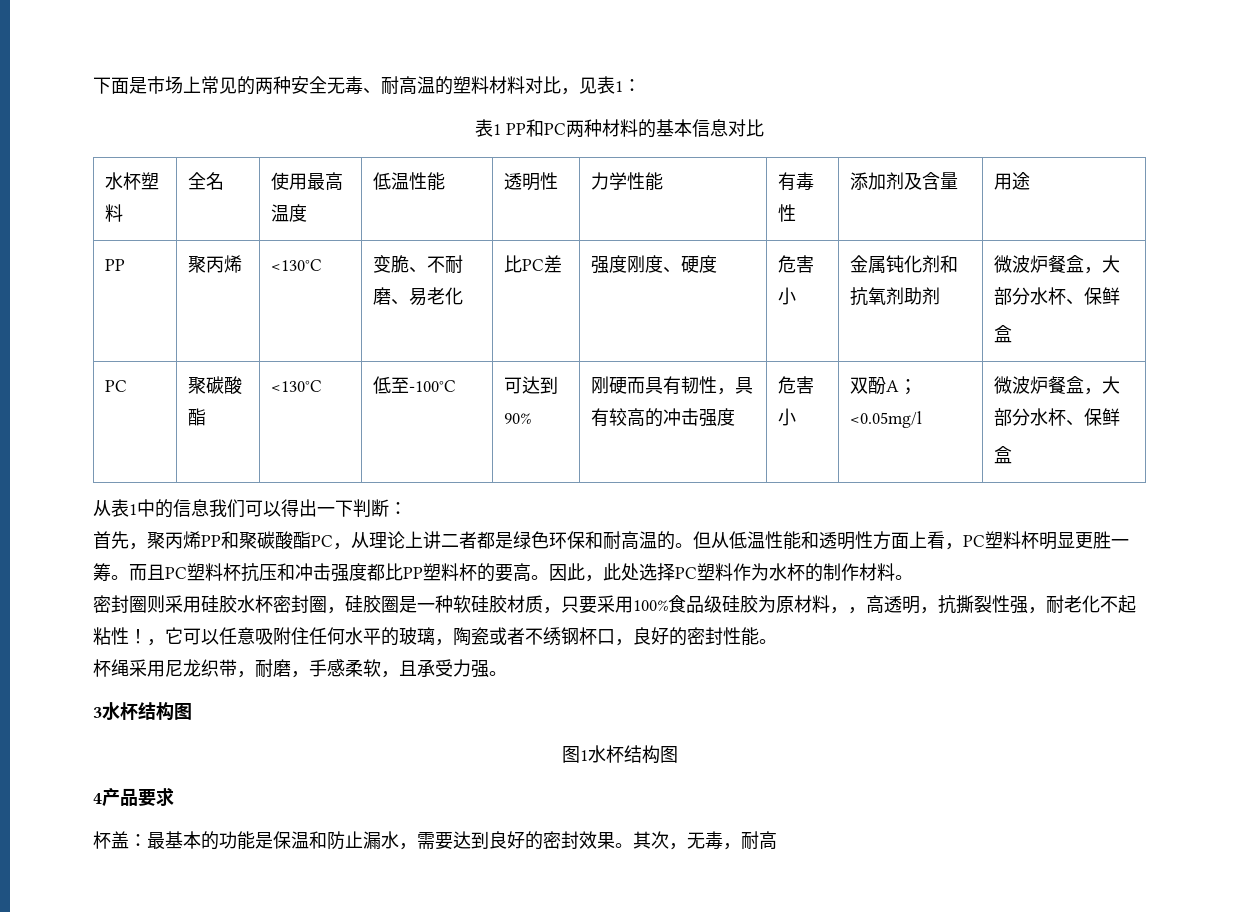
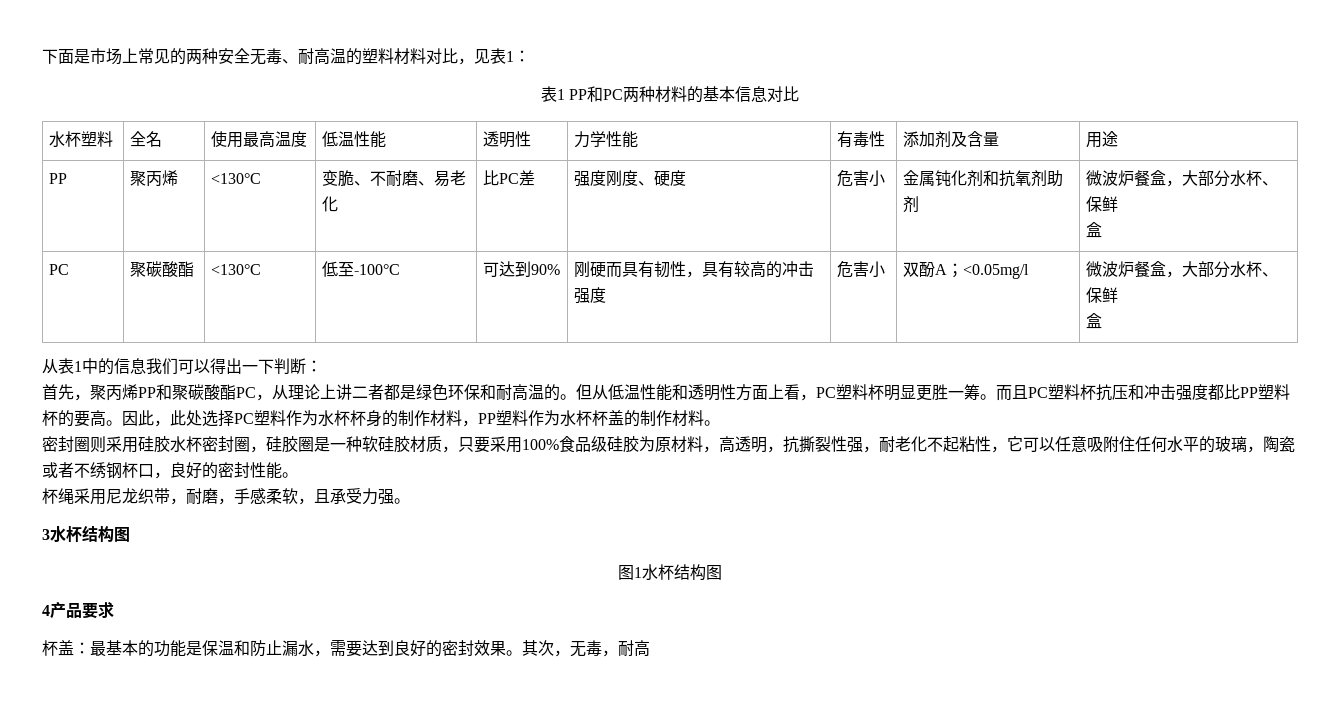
(805, 572) none -> [350,410,624,427] 杯身的制作材料，PP塑料作为水杯杯盖
[848,607,866,614] ， -> (719, 449) none
[129,629,147,644] ！ -> (991, 444) none

